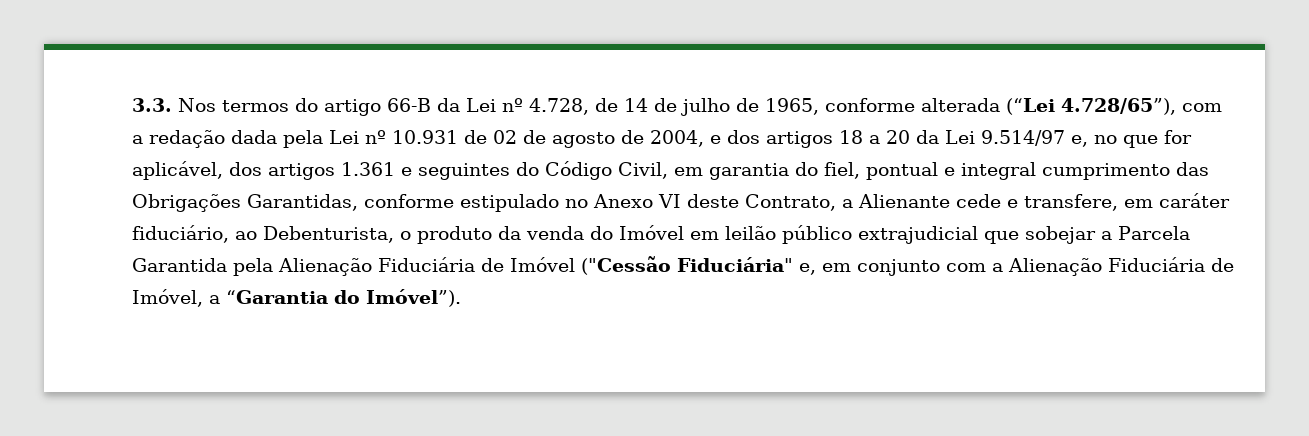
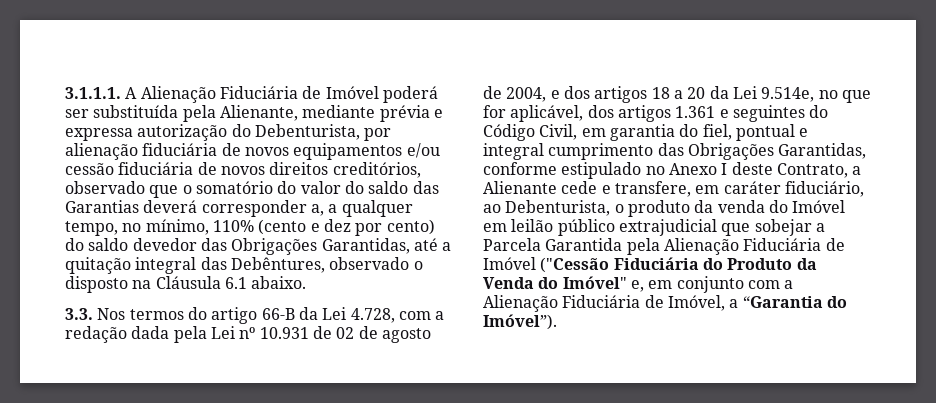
(132, 105) none -> [65,86,438,103] [65,105,443,122] [65,124,392,141] [65,143,440,160] [65,162,421,178] [65,181,439,198] [65,200,413,217] [65,219,435,236] [65,238,452,255] [65,257,423,274] [65,276,307,293] 3.1.1.1. A Alienação Fiduciária de Imóvel poderá ser substituída pela Alienante, mediante prévia e expressa autorização do Debenturista, por alienação fiduciária de novos equipamentos e/ou cessão fiduciária de novos direitos creditórios, observado que o somatório do valor do saldo das Garantias deverá corresponder a, a qualquer tempo, no mínimo, 110% (cento e dez por cento) do saldo devedor das Obrigações Garantidas, até a quitação integral das Debêntures, observado o disposto na Cláusula 6.1 abaixo. //
[502,98,1176,116] nº 4.728, de 14 de julho de 1965, conforme alterada (“Lei 4.728/65”), -> [350,308,395,323] 4.728,
[981,130,1088,147] 9.514/97 e, -> [761,87,815,102] 9.514e,
[658,194,681,208] VI -> [721,163,728,175] I
[677,257,793,272] Fiduciária" -> [613,257,817,270] [483,276,627,289] Fiduciária do Produto da Venda do Imóvel"

